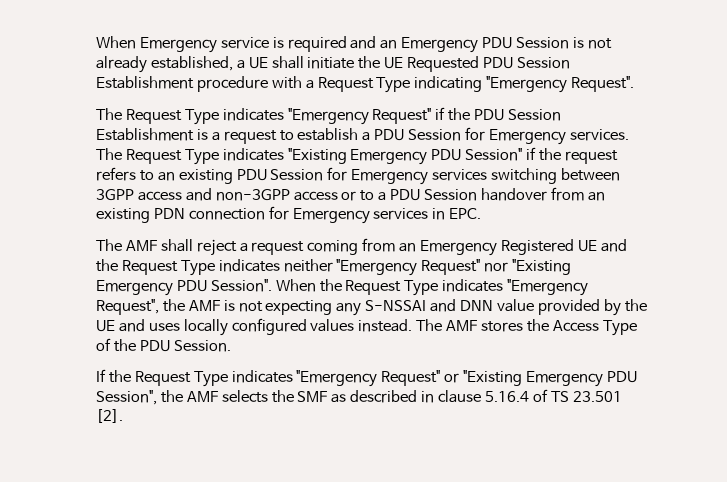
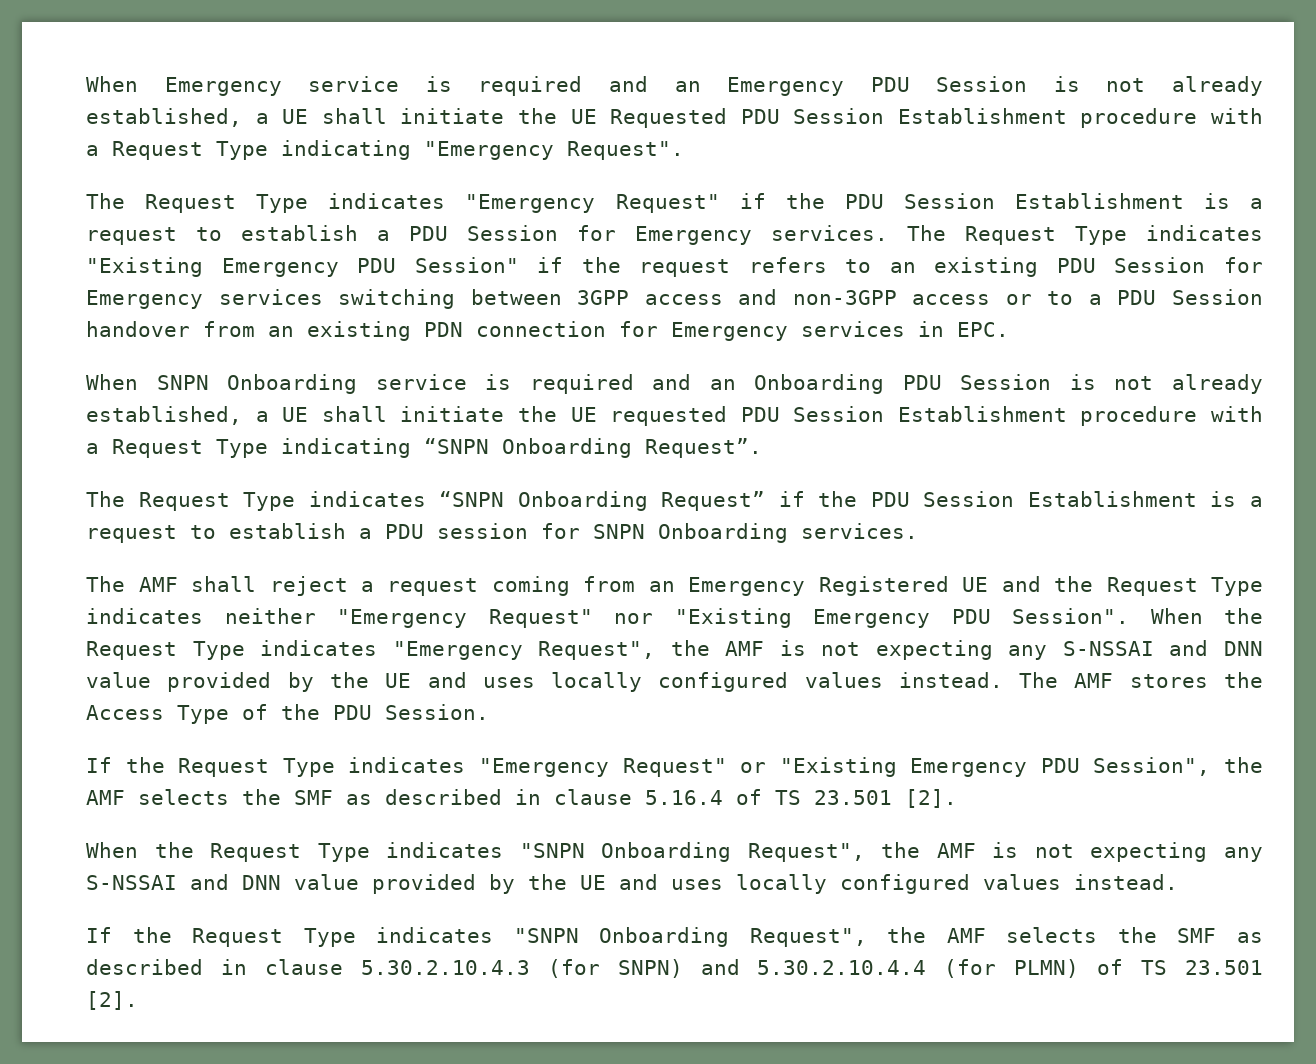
(482, 213) none -> [86,374,1263,394] [86,406,1263,426] [86,438,763,458] [86,491,1263,511] [86,523,919,543] // When SNPN Onboarding service is required and an Onboarding PDU Session is not already established, a UE shall initiate the UE requested PDU Session Establishment procedure with a Request Type indicating “SNPN Onboarding Request”. // The Request Type indicates “SNPN Onboarding Request” if the PDU Session Establishment is a request to establish a PDU session for SNPN Onboarding services.
(123, 416) none -> [86,842,1263,862] [86,874,1179,894] [86,927,1263,947] [86,959,1263,978] [86,991,139,1010] // When the Request Type indicates "SNPN Onboarding Request", the AMF is not expecting any S-NSSAI and DNN value provided by the UE and uses locally configured values instead. // If the Request Type indicates "SNPN Onboarding Request", the AMF selects the SMF as described in clause 5.30.2.10.4.3 (for SNPN) and 5.30.2.10.4.4 (for PLMN) of TS 23.501 [2].

